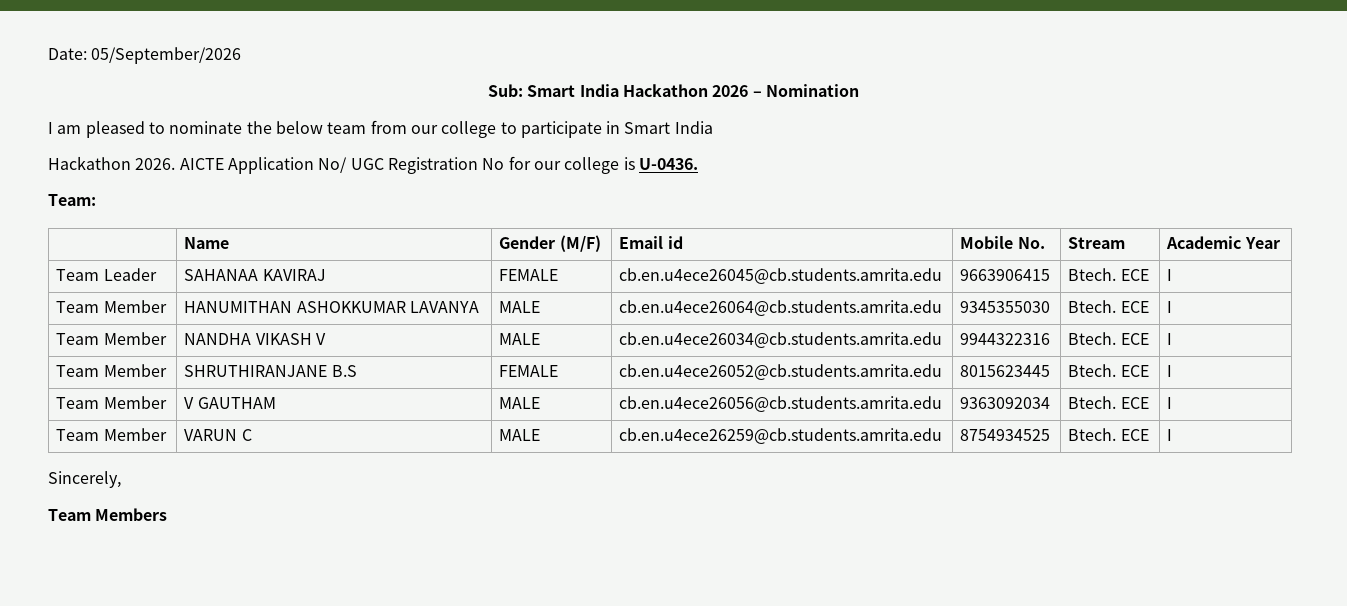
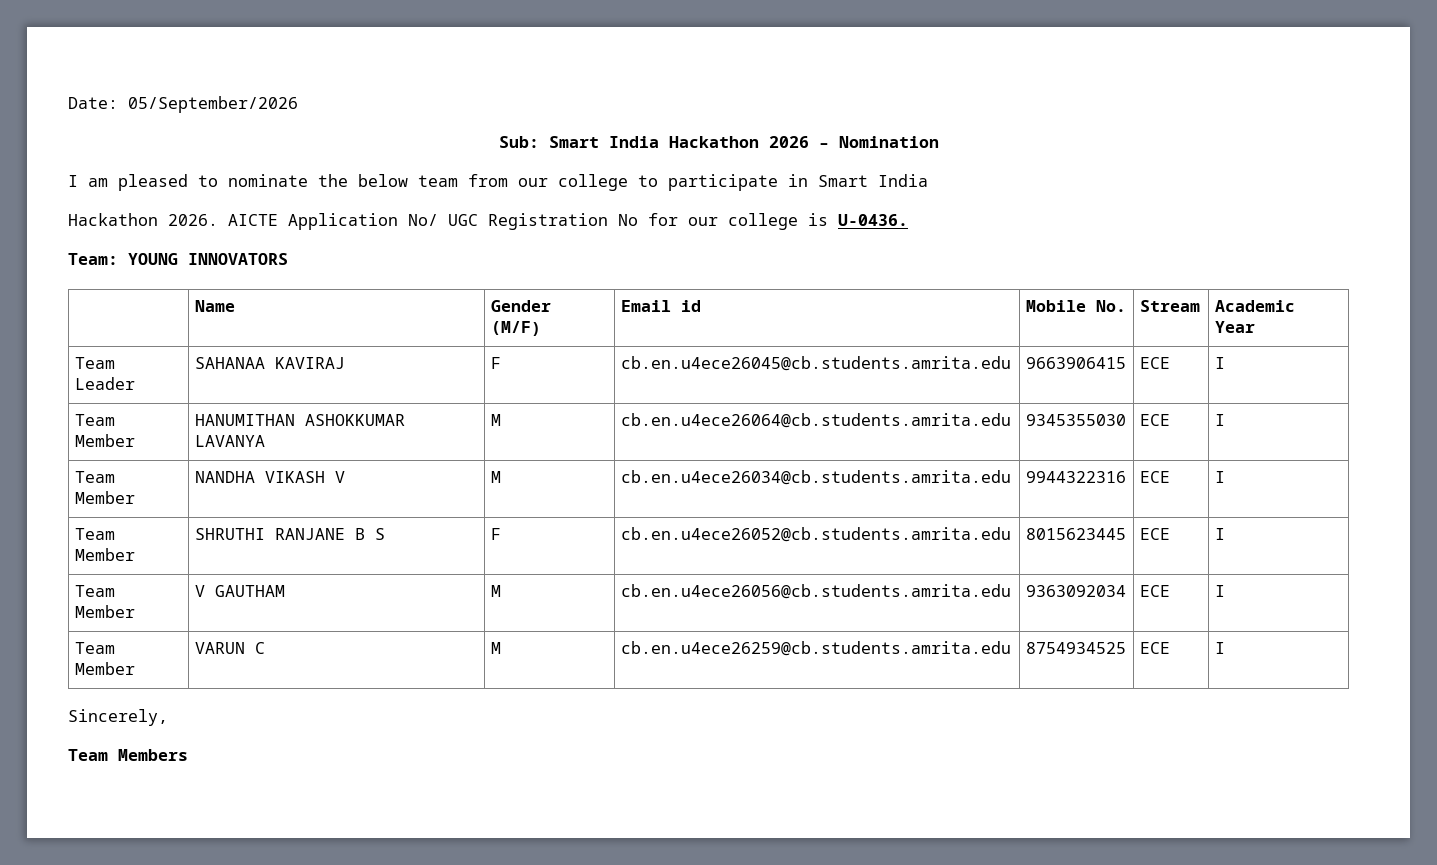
(96, 200) none -> [128,253,288,265] YOUNG INNOVATORS
[499,269,559,281] FEMALE -> [490,357,501,369] F
[1068,268,1117,281] Btech. -> (1126, 363) none
[499,301,541,313] MALE -> [490,414,501,426] M
[1068,300,1117,313] Btech. -> (1126, 420) none
[499,333,541,345] MALE -> [490,471,501,483] M
[1068,332,1149,345] [1167,333,1173,345] [56,364,167,377] [184,365,357,377] [499,365,559,377] Btech. ECE | I // Team Member | SHRUTHIRANJANE B.S | FEMALE -> [1139,471,1170,483] [1214,471,1225,483] [74,528,115,540] [74,548,135,561] [194,528,385,540] [490,528,501,540] ECE | I // Team Member | SHRUTHI RANJANE B S | F
[1068,364,1117,377] Btech. -> (1126, 534) none
[499,397,541,409] MALE -> [490,585,501,597] M
[1068,396,1117,409] Btech. -> (1126, 591) none
[499,429,541,441] MALE -> [490,642,501,654] M
[1068,428,1117,441] Btech. -> (1126, 648) none

